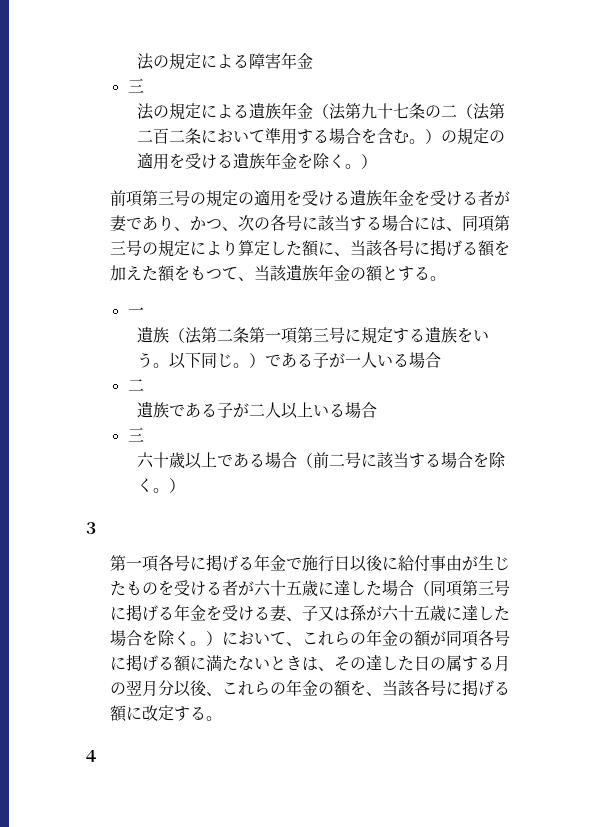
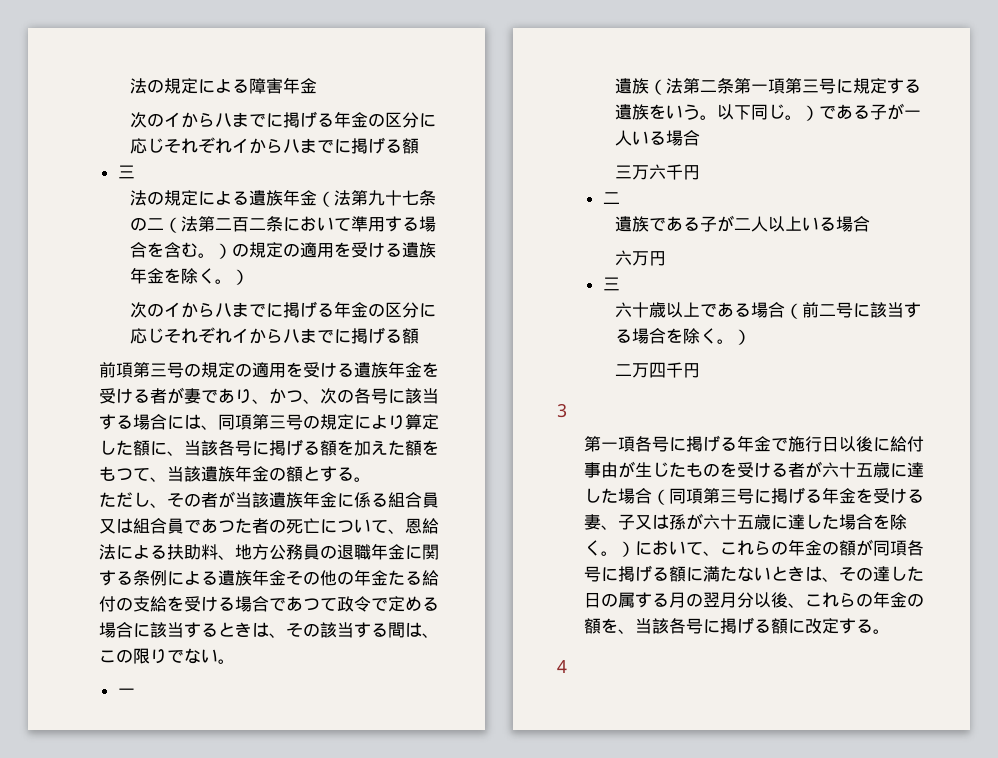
(313, 61) none -> [129,111,436,128] [129,137,419,154] // 次のイからハまでに掲げる年金の区分に応じそれぞれイからハまでに掲げる額
(377, 161) none -> [129,301,436,318] [129,327,419,344] // 次のイからハまでに掲げる年金の区分に応じそれぞれイからハまでに掲げる額
(446, 278) none -> [98,491,439,508] [98,518,439,534] [98,543,439,560] [98,569,439,586] [98,596,439,612] [98,622,439,638] [98,648,235,664] // ただし、その者が当該遺族年金に係る組合員又は組合員であつた者の死亡について、恩給法による扶助料、地方公務員の退職年金に関する条例による遺族年金その他の年金たる給付の支給を受ける場合であつて政令で定める場合に該当するときは、その該当する間は、この限りでない。
(441, 360) none -> [614,164,700,180] // 三万六千円
(377, 410) none -> [614,250,666,266] // 六万円
(185, 485) none -> [614,362,700,378] // 二万四千円

